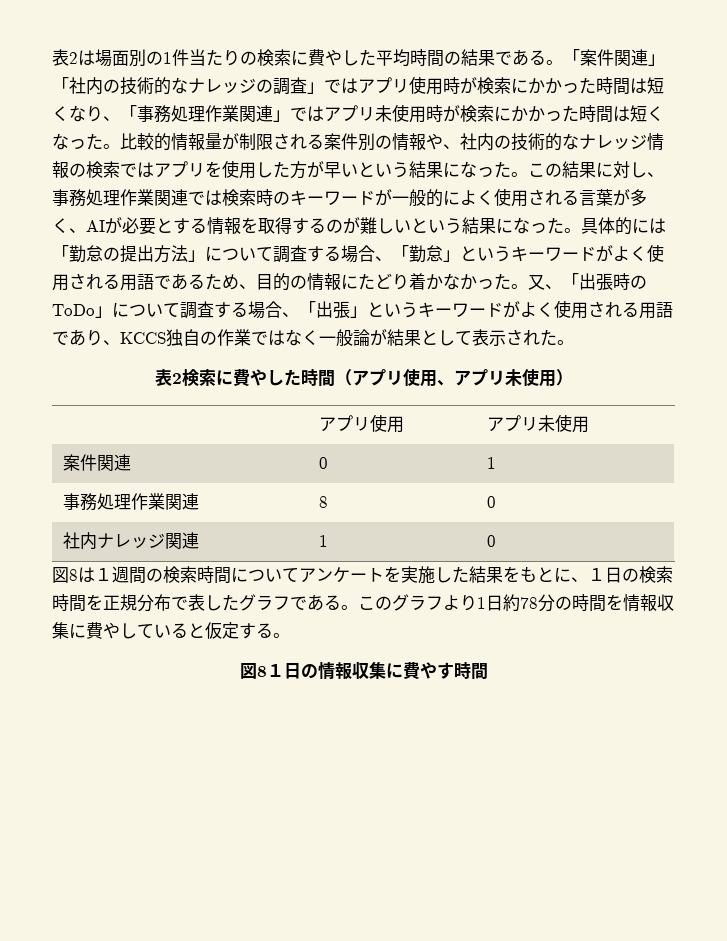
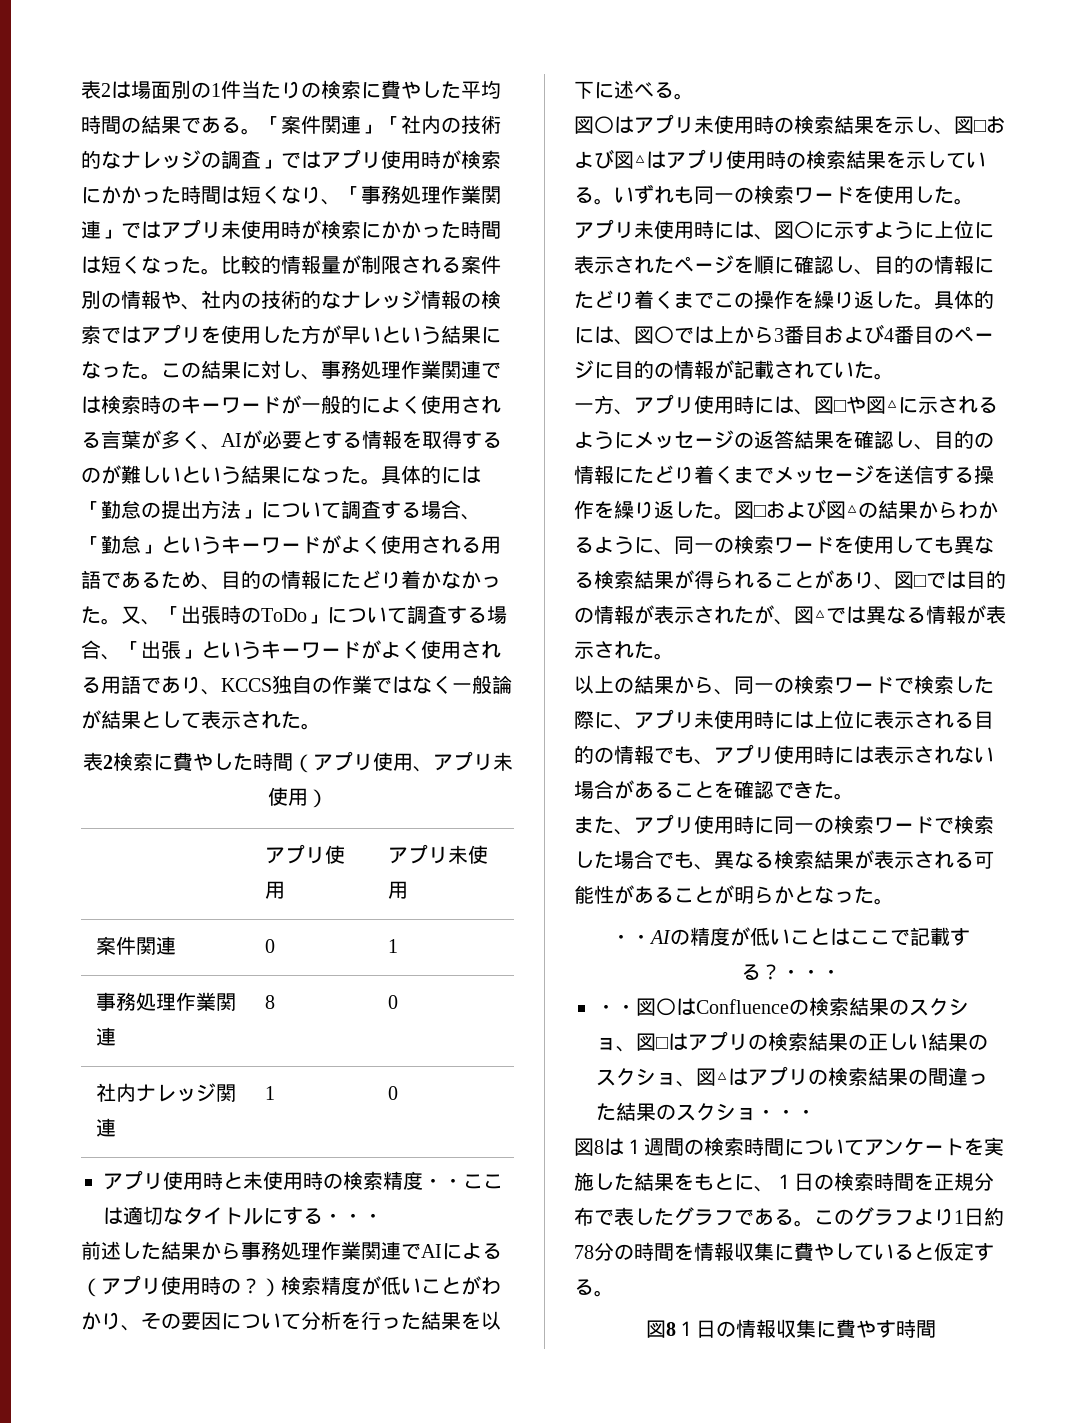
(496, 541) none -> [103,1170,503,1190] [103,1206,383,1225] [81,1241,502,1260] [81,1275,501,1297] [81,1311,501,1331] [574,80,694,100] [574,114,1006,135] [574,149,986,169] [574,184,974,205] [574,219,994,240] [574,255,994,275] [574,290,994,310] [574,324,994,345] [574,360,894,380] [574,394,998,415] [574,430,994,450] [574,465,994,484] [574,499,998,520] [574,535,994,555] [574,570,1006,590] [574,605,1006,625] [574,641,674,660] [574,675,994,695] [574,709,994,730] [574,744,994,765] [574,780,854,800] [574,814,994,835] [574,850,994,870] [574,885,894,905] [611,927,970,946] [740,964,841,980] [596,997,969,1016] [596,1031,988,1052] [596,1066,988,1087] [596,1102,816,1121] // アプリ使用時と未使用時の検索精度・・ここは適切なタイトルにする・・・ // 前述した結果から事務処理作業関連でAIによる（アプリ使用時の？）検索精度が低いことがわかり、その要因について分析を行った結果を以下に述べる。 // 図〇はアプリ未使用時の検索結果を示し、図□および図△はアプリ使用時の検索結果を示している。いずれも同一の検索ワードを使用した。 // アプリ未使用時には、図〇に示すように上位に表示されたページを順に確認し、目的の情報にたどり着くまでこの操作を繰り返した。具体的には、図〇では上から3番目および4番目のページに目的の情報が記載されていた。 // 一方、アプリ使用時には、図□や図△に示されるようにメッセージの返答結果を確認し、目的の情報にたどり着くまでメッセージを送信する操作を繰り返した。図□および図△の結果からわかるように、同一の検索ワードを使用しても異なる検索結果が得られることがあり、図□では目的の情報が表示されたが、図△では異なる情報が表示された。 // 以上の結果から、同一の検索ワードで検索した際に、アプリ未使用時には上位に表示される目的の情報でも、アプリ使用時には表示されない場合があることを確認できた。 // また、アプリ使用時に同一の検索ワードで検索した場合でも、異なる検索結果が表示される可能性があることが明らかとなった。 // ・・AIの精度が低いことはここで記載する？・・・ // ・・図〇はConfluenceの検索結果のスクショ、図□はアプリの検索結果の正しい結果のスクショ、図△はアプリの検索結果の間違った結果のスクショ・・・

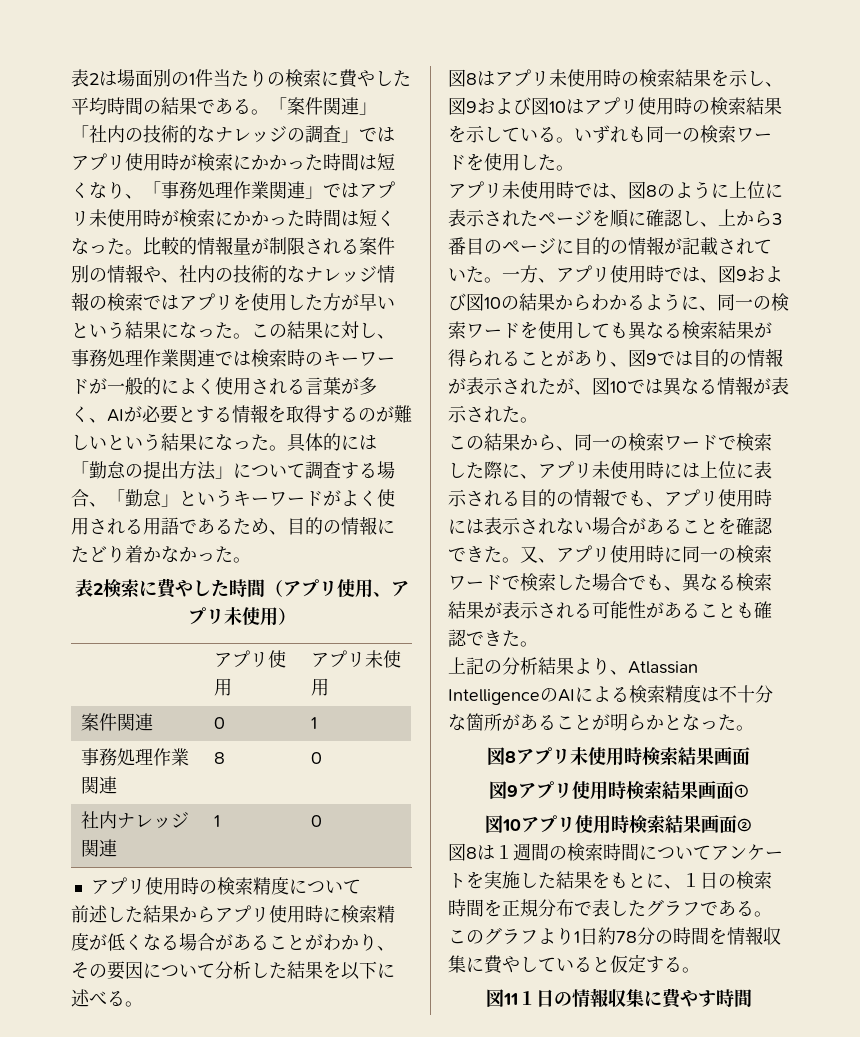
[121,605,507,625] [81,640,501,660] [81,675,512,695] [81,710,321,730] 又、「出張時のToDo」について調査する場合、「出張」というキーワードがよく使用される用語であり、KCCS独自の作業ではなく一般論が結果として表示された。 -> (251, 560) none
[223,1171,503,1190] [103,1206,383,1225] [81,1241,502,1260] [81,1275,281,1297] と未使用時の検索精度・・ここは適切なタイトルにする・・・ // 前述した結果から事務処理作業関連でAIによる（アプリ使用時の？） -> [198,877,361,895] [71,905,341,923] の検索精度について // 前述した結果からアプリ使用時に
[401,1278,421,1294] い -> [125,933,269,951] くなる場合がある
[341,1311,401,1330] を行っ -> [251,962,269,978] し
[594,116,614,134] 〇 -> [466,73,477,85] 8
[974,116,1006,134] [574,149,646,169] □および図△ -> [466,97,566,115] 9および図10
[714,221,874,240] には、図〇に示す -> [574,181,675,199] では、図8の
[874,255,994,274] [574,290,994,310] [574,324,894,345] 目的の情報にたどり着くまでこの操作を繰り返した。具体的には、図〇では上から3番目および4 -> [718,209,782,227] 上から3
(894, 376) // -> (502, 280) none
[754,396,998,415] [574,430,994,450] [574,465,994,484] [574,499,858,520] には、図□や図△に示されるようにメッセージの返答結果を確認し、目的の情報にたどり着くまでメッセージを送信する操作を繰り返した。図□および図△ -> [664,265,783,283] [448,293,501,311] では、図9および図10
[914,575,927,587] □ -> [646,353,657,365] 9
[814,609,826,622] △ -> [610,381,627,393] 10
[574,675,614,694] 以上 -> [448,435,466,450] こ
[574,816,614,834] // また -> [520,546,538,563] 又
(714, 894) none -> [736,601,772,619] [448,629,538,647] [448,657,698,675] [448,685,773,705] [448,713,592,731] も確認できた。 // 上記の分析結果より、Atlassian IntelligenceのAIによる検索精度は不十分な箇所があること
[611,927,970,946] [740,964,841,980] [596,997,969,1016] [596,1031,988,1052] [596,1066,988,1087] [596,1102,816,1121] ・・AIの精度が低いことはここで記載する？・・・ // ・・図〇はConfluenceの検索結果のスクショ、図□はアプリの検索結果の正しい結果のスクショ、図△はアプリの検索結果の間違った結果のスクショ・・・ -> [487,747,750,766] [488,781,749,800] [485,815,752,834] 図8アプリ未使用時検索結果画面 // 図9アプリ使用時検索結果画面① // 図10アプリ使用時検索結果画面②
[665,1322,676,1336] 8 -> [502,993,518,1005] 11

